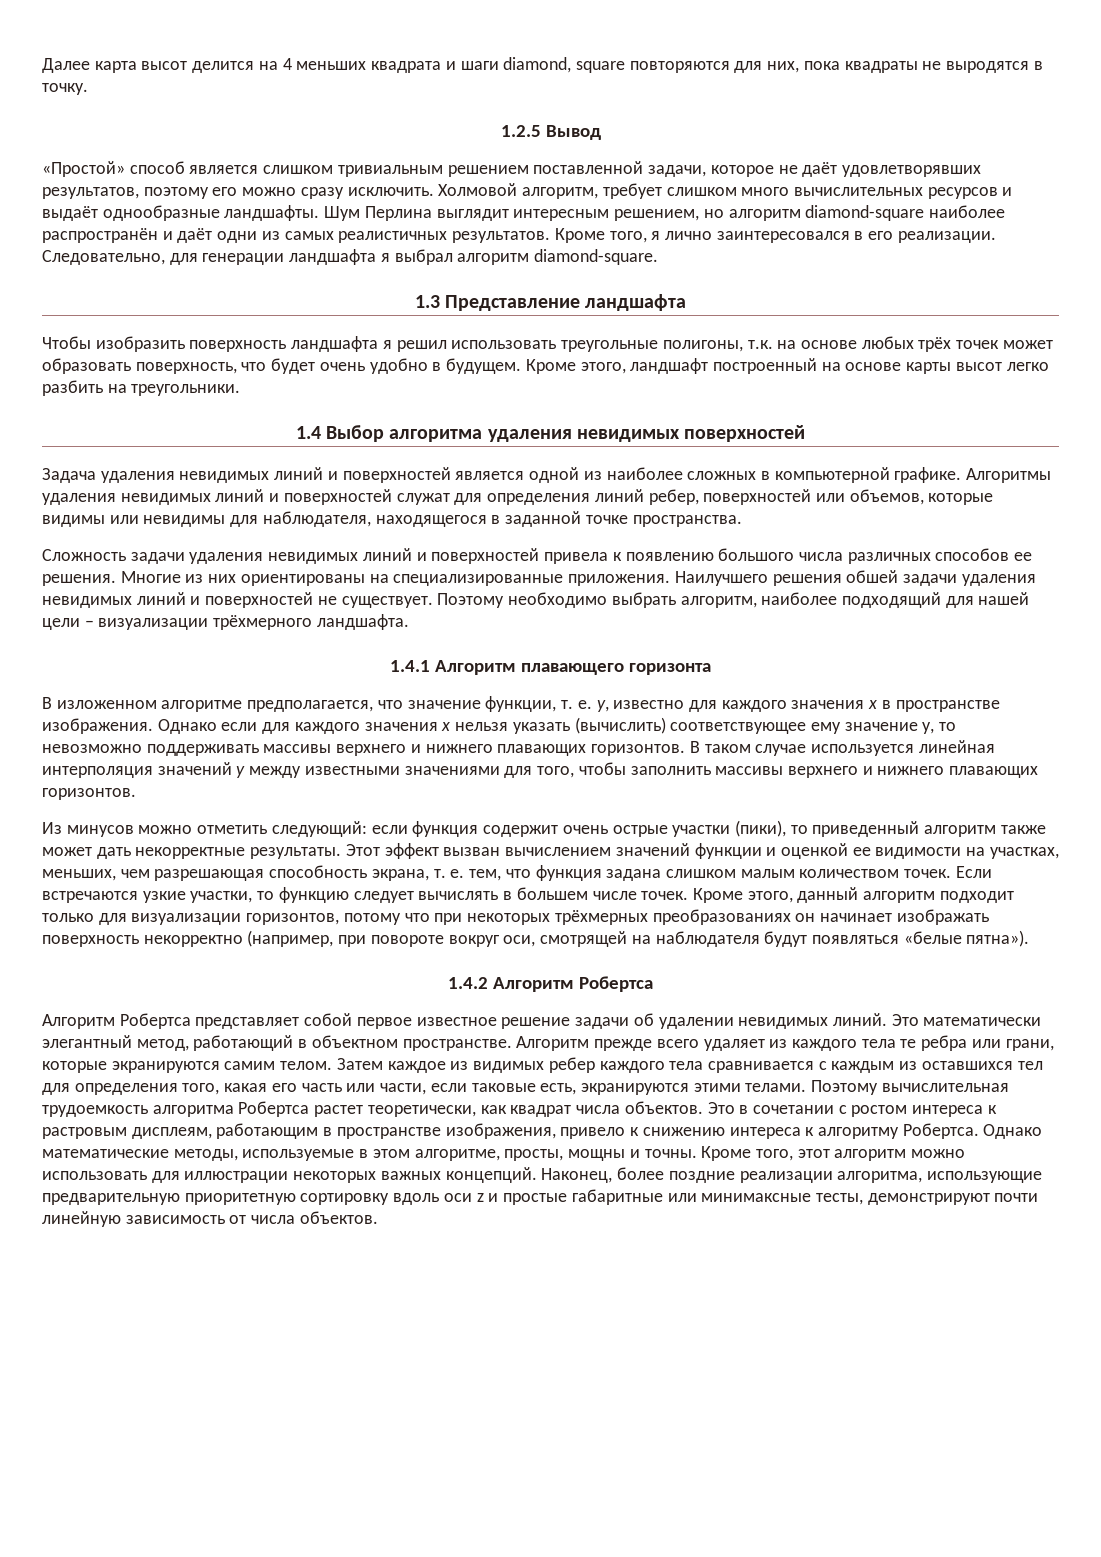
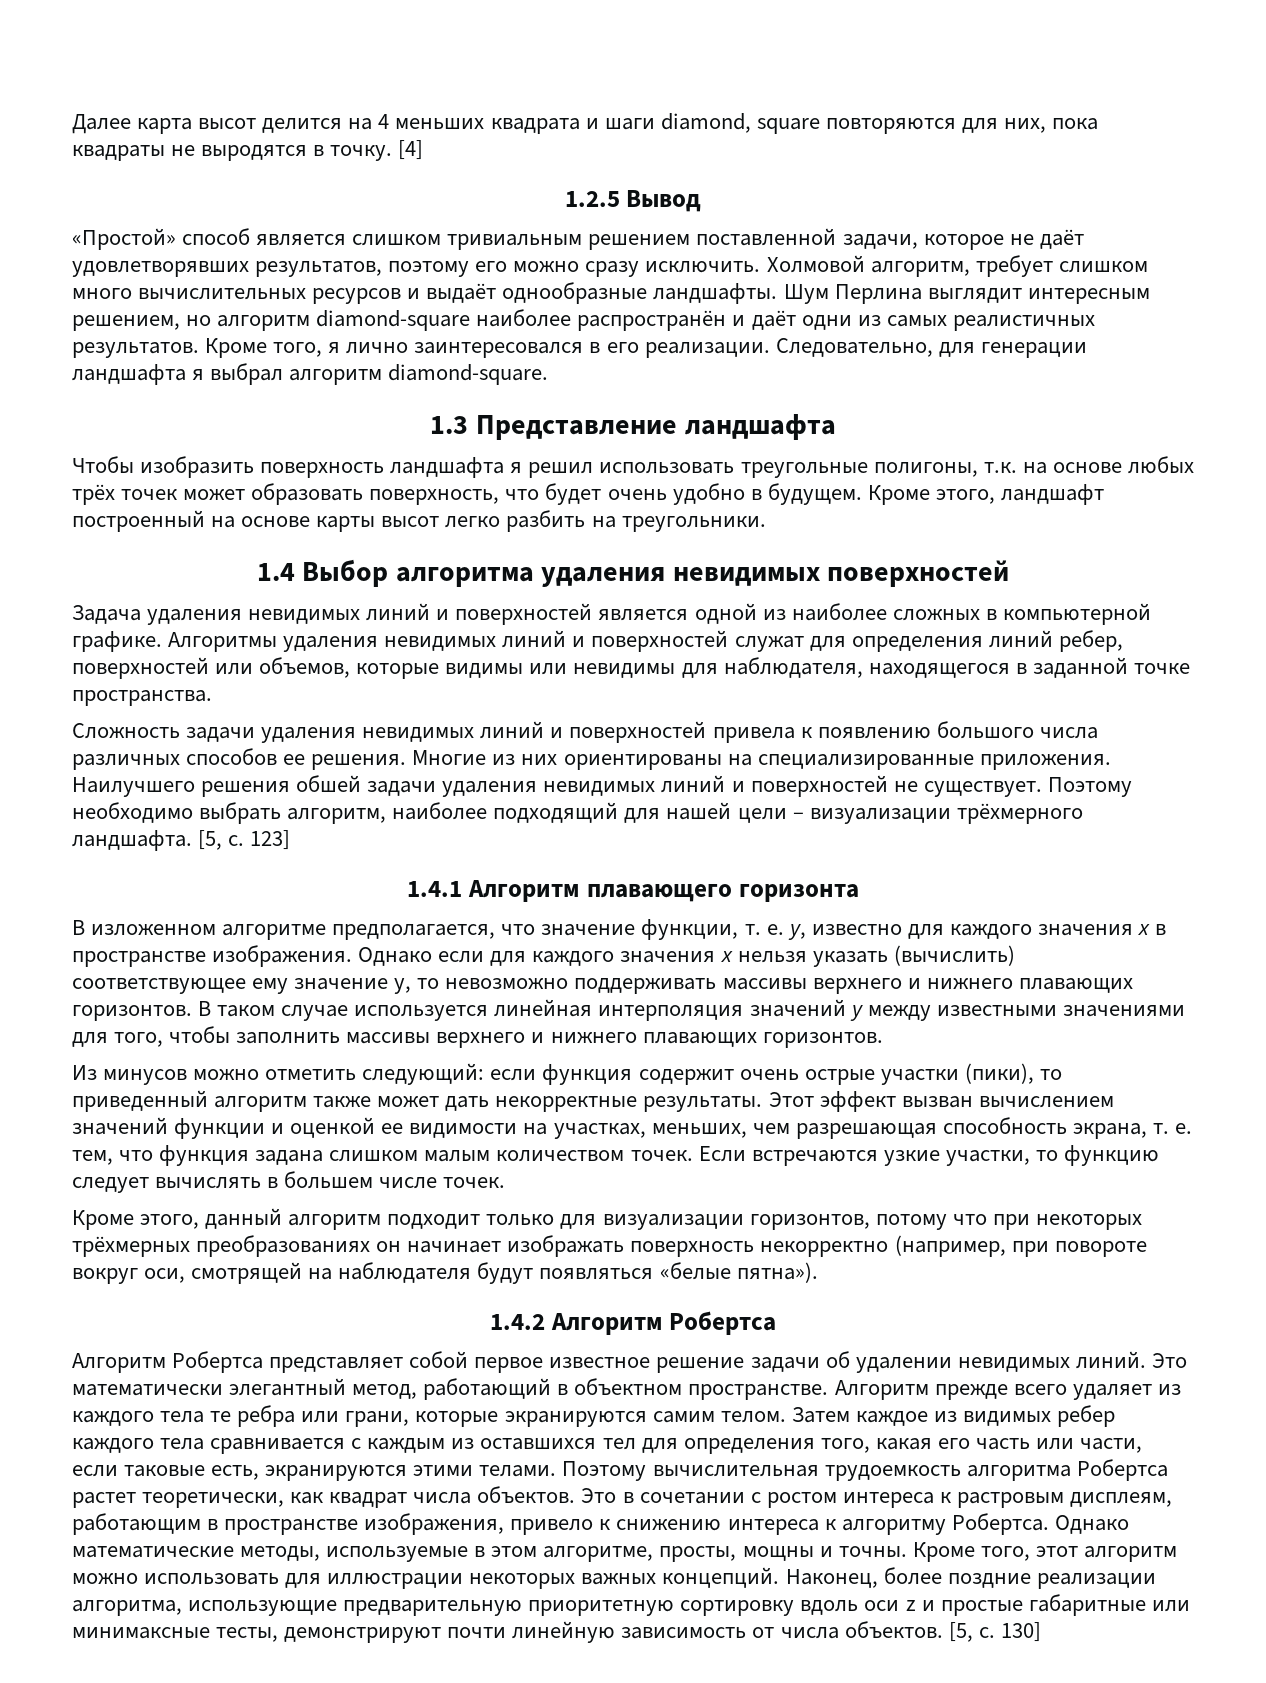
(88, 89) none -> [398,140,424,160] [4]
(409, 622) none -> [198,830,291,850] [5, с. 123]
(689, 895) none -> (506, 1182) //
(378, 1217) none -> [948,1622,1041,1642] [5, с. 130]

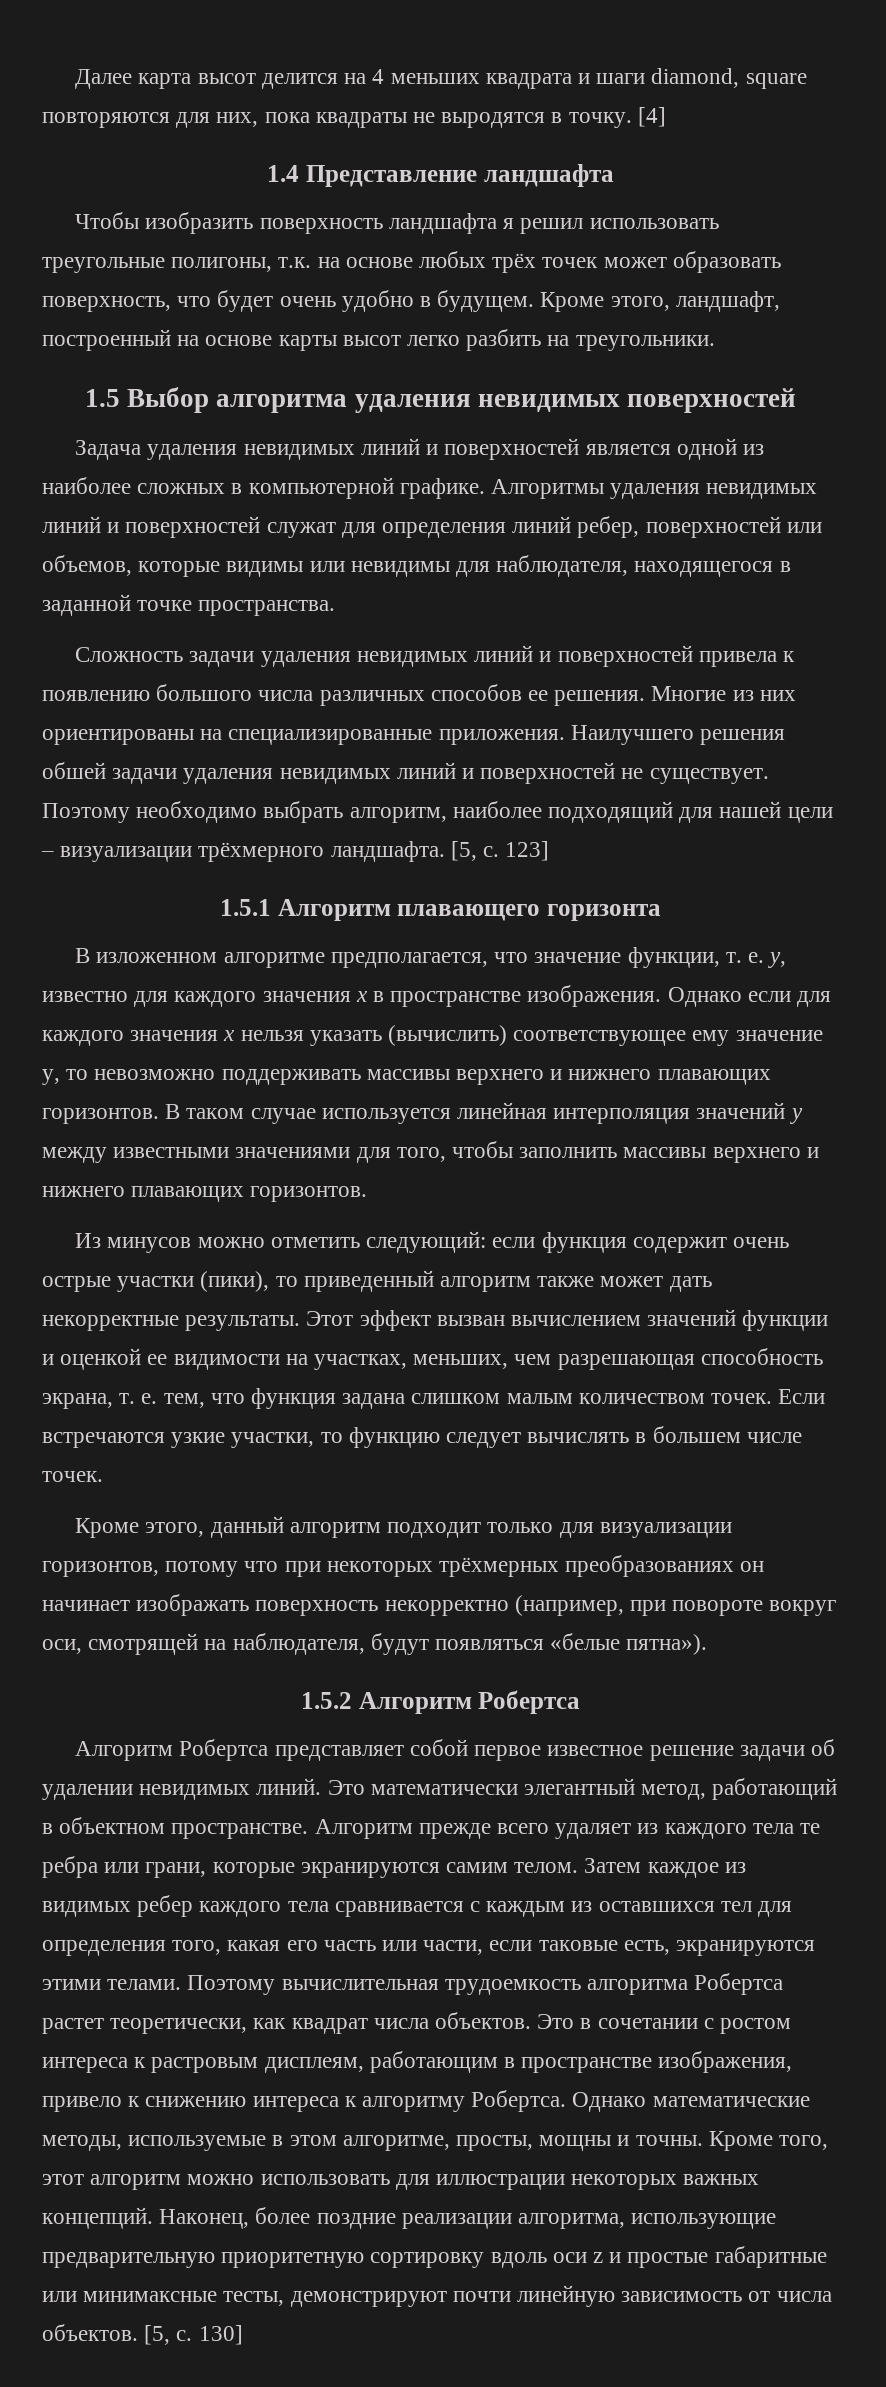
[564,190,702,212] [72,228,1084,250] [72,255,1148,277] [72,282,1150,304] [72,309,1095,331] [72,338,1087,358] [72,363,549,385] [430,416,469,434] 1.2.5 Вывод // «Простой» способ является слишком тривиальным решением поставленной задачи, которое не даёт удовлетворявших результатов, поэтому его можно сразу исключить. Холмовой алгоритм, требует слишком много вычислительных ресурсов и выдаёт однообразные ландшафты. Шум Перлина выглядит интересным решением, но алгоритм diamond-square наиболее распространён и даёт одни из самых реалистичных результатов. Кроме того, я лично заинтересовался в его реализации. Следовательно, для генерации ландшафта я выбрал алгоритм diamond-square. // 1.3 -> [267,165,300,182] 1.4
[1000,484,1104,505] ландшафт -> [675,291,780,312] ландшафт,
[256,563,295,581] 1.4 -> [84,389,120,407] 1.5
[407,881,463,897] 1.4.1 -> [219,899,271,916] 1.5.1
[338,1262,472,1283] наблюдателя -> [232,1633,365,1655] наблюдателя,
[489,1314,545,1330] 1.4.2 -> [300,1692,352,1709] 1.5.2

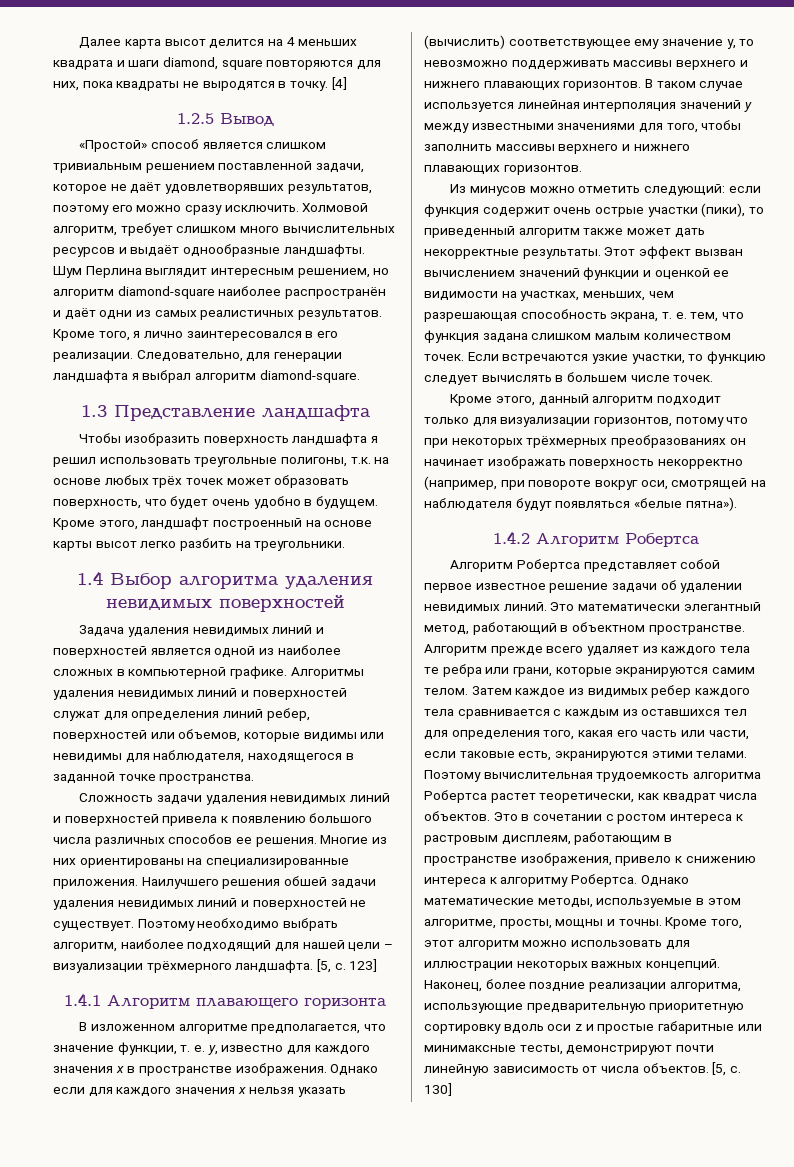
[267,165,300,182] 1.4 -> [176,113,274,126] [79,139,327,152] [53,161,364,173] [53,182,372,194] [53,203,369,215] [53,223,395,236] [53,244,365,257] [53,266,390,278] [53,286,386,299] [53,308,382,320] [53,329,338,341] [53,350,342,362] [53,370,360,383] [80,405,107,417] 1.2.5 Вывод // «Простой» способ является слишком тривиальным решением поставленной задачи, которое не даёт удовлетворявших результатов, поэтому его можно сразу исключить. Холмовой алгоритм, требует слишком много вычислительных ресурсов и выдаёт однообразные ландшафты. Шум Перлина выглядит интересным решением, но алгоритм diamond-square наиболее распространён и даёт одни из самых реалистичных результатов. Кроме того, я лично заинтересовался в его реализации. Следовательно, для генерации ландшафта я выбрал алгоритм diamond-square. // 1.3
[675,291,780,312] ландшафт, -> [141,517,210,530] ландшафт
[84,389,120,407] 1.5 -> [77,571,103,585] 1.4
[219,899,271,916] 1.5.1 -> [64,993,101,1006] 1.4.1
[232,1633,365,1655] наблюдателя, -> [424,498,512,511] наблюдателя
[300,1692,352,1709] 1.5.2 -> [493,531,530,544] 1.4.2

